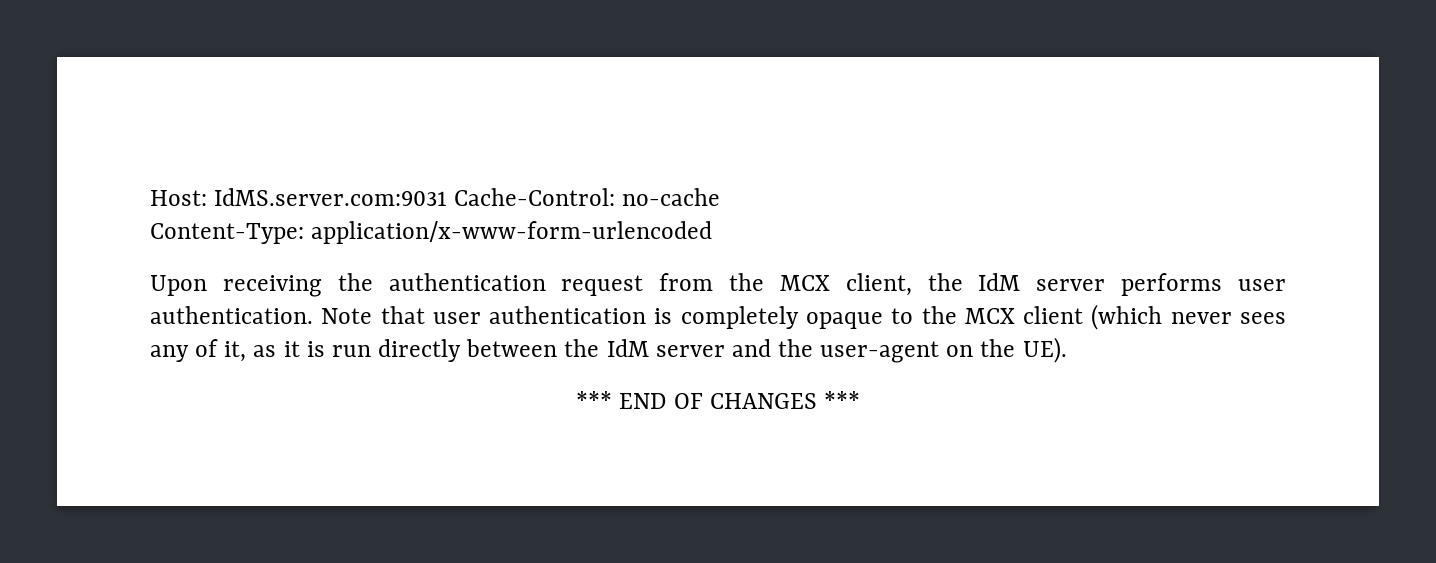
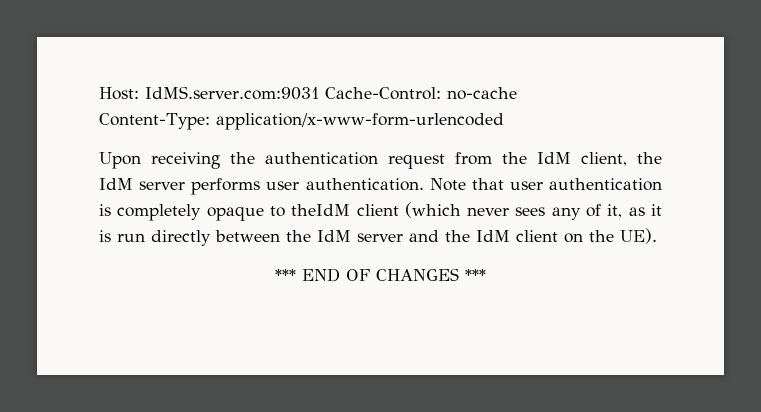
[779,275,830,291] MCX -> [537,152,571,164] IdM
[921,306,1015,324] the MCX -> [291,204,351,216] theIdM
[820,341,940,363] user-agent -> [476,230,558,242] IdM client

